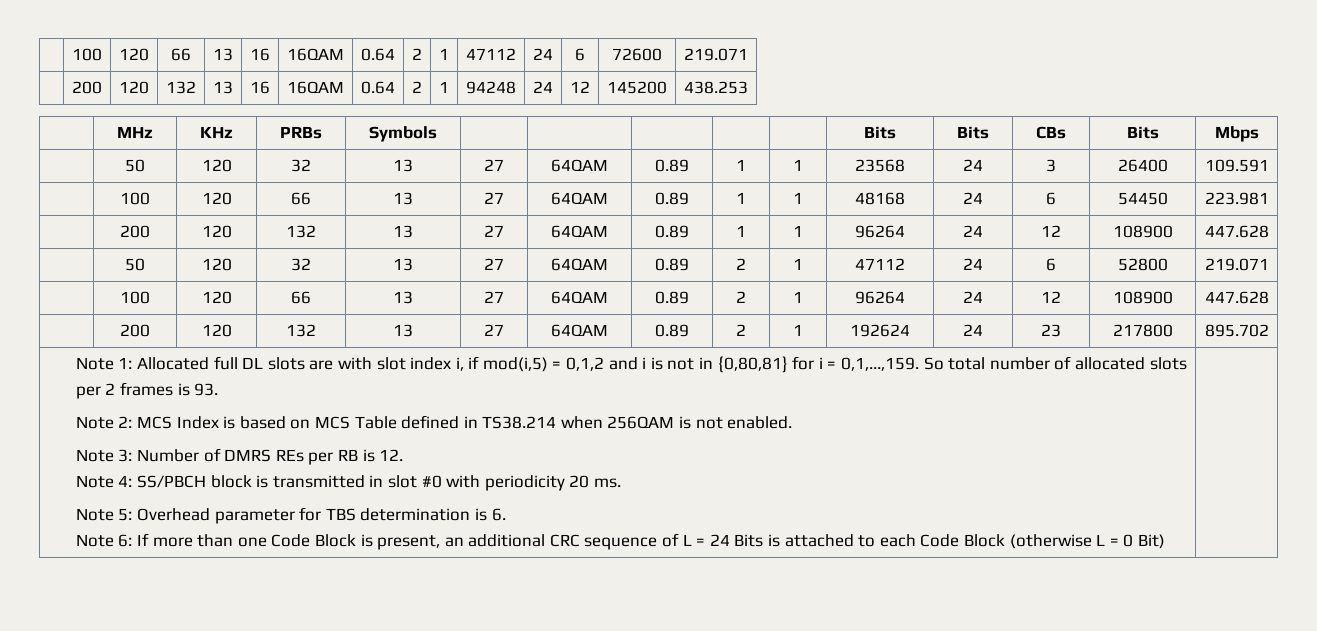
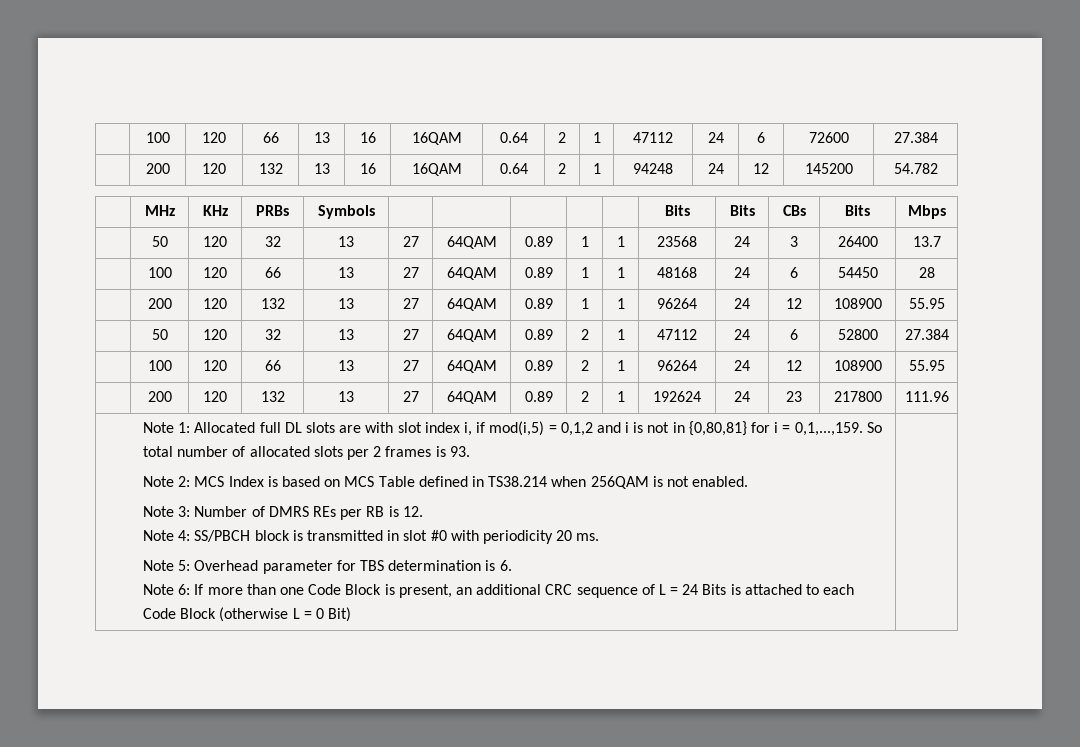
[684,48,748,61] 219.071 -> [893,132,938,143] 27.384
[684,81,748,94] 438.253 -> [893,163,938,174] 54.782
[1204,159,1269,172] 109.591 -> [912,236,941,247] 13.7
[1204,192,1269,205] 223.981 -> [918,267,935,278] 28
[1204,225,1269,238] 447.628 -> [908,298,945,309] 55.95
[1204,258,1269,271] 219.071 -> [904,329,949,340] 27.384
[1204,291,1269,304] 447.628 -> [908,360,945,371] 55.95
[1204,324,1269,337] 895.702 -> [904,391,949,402] 111.96

